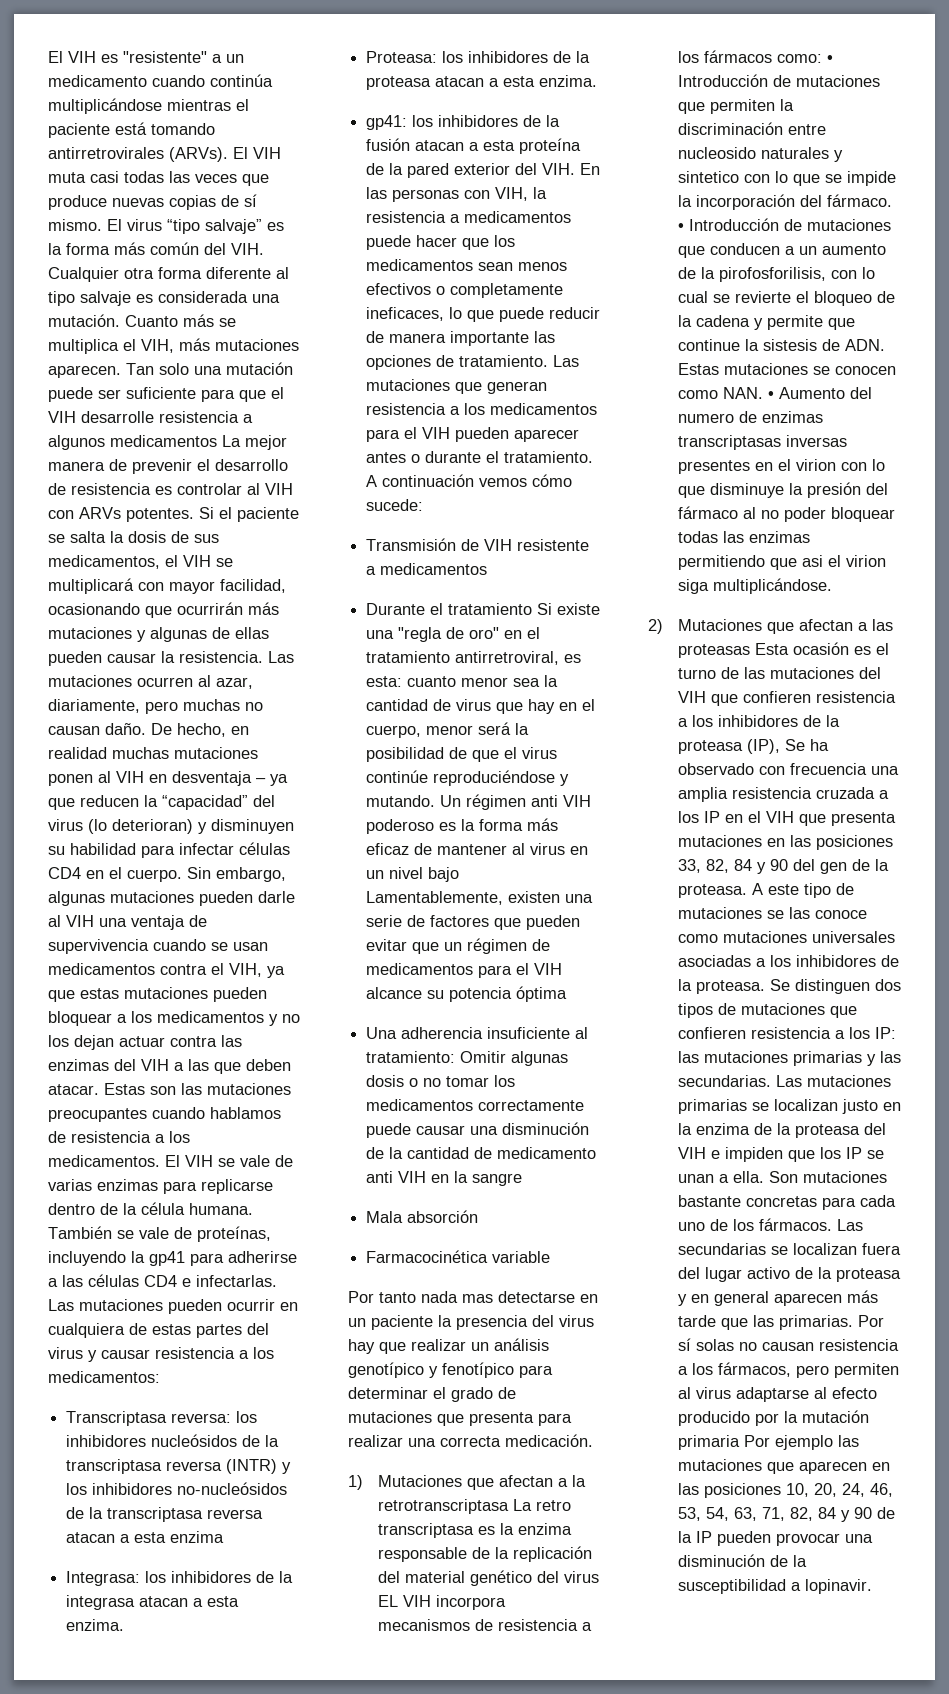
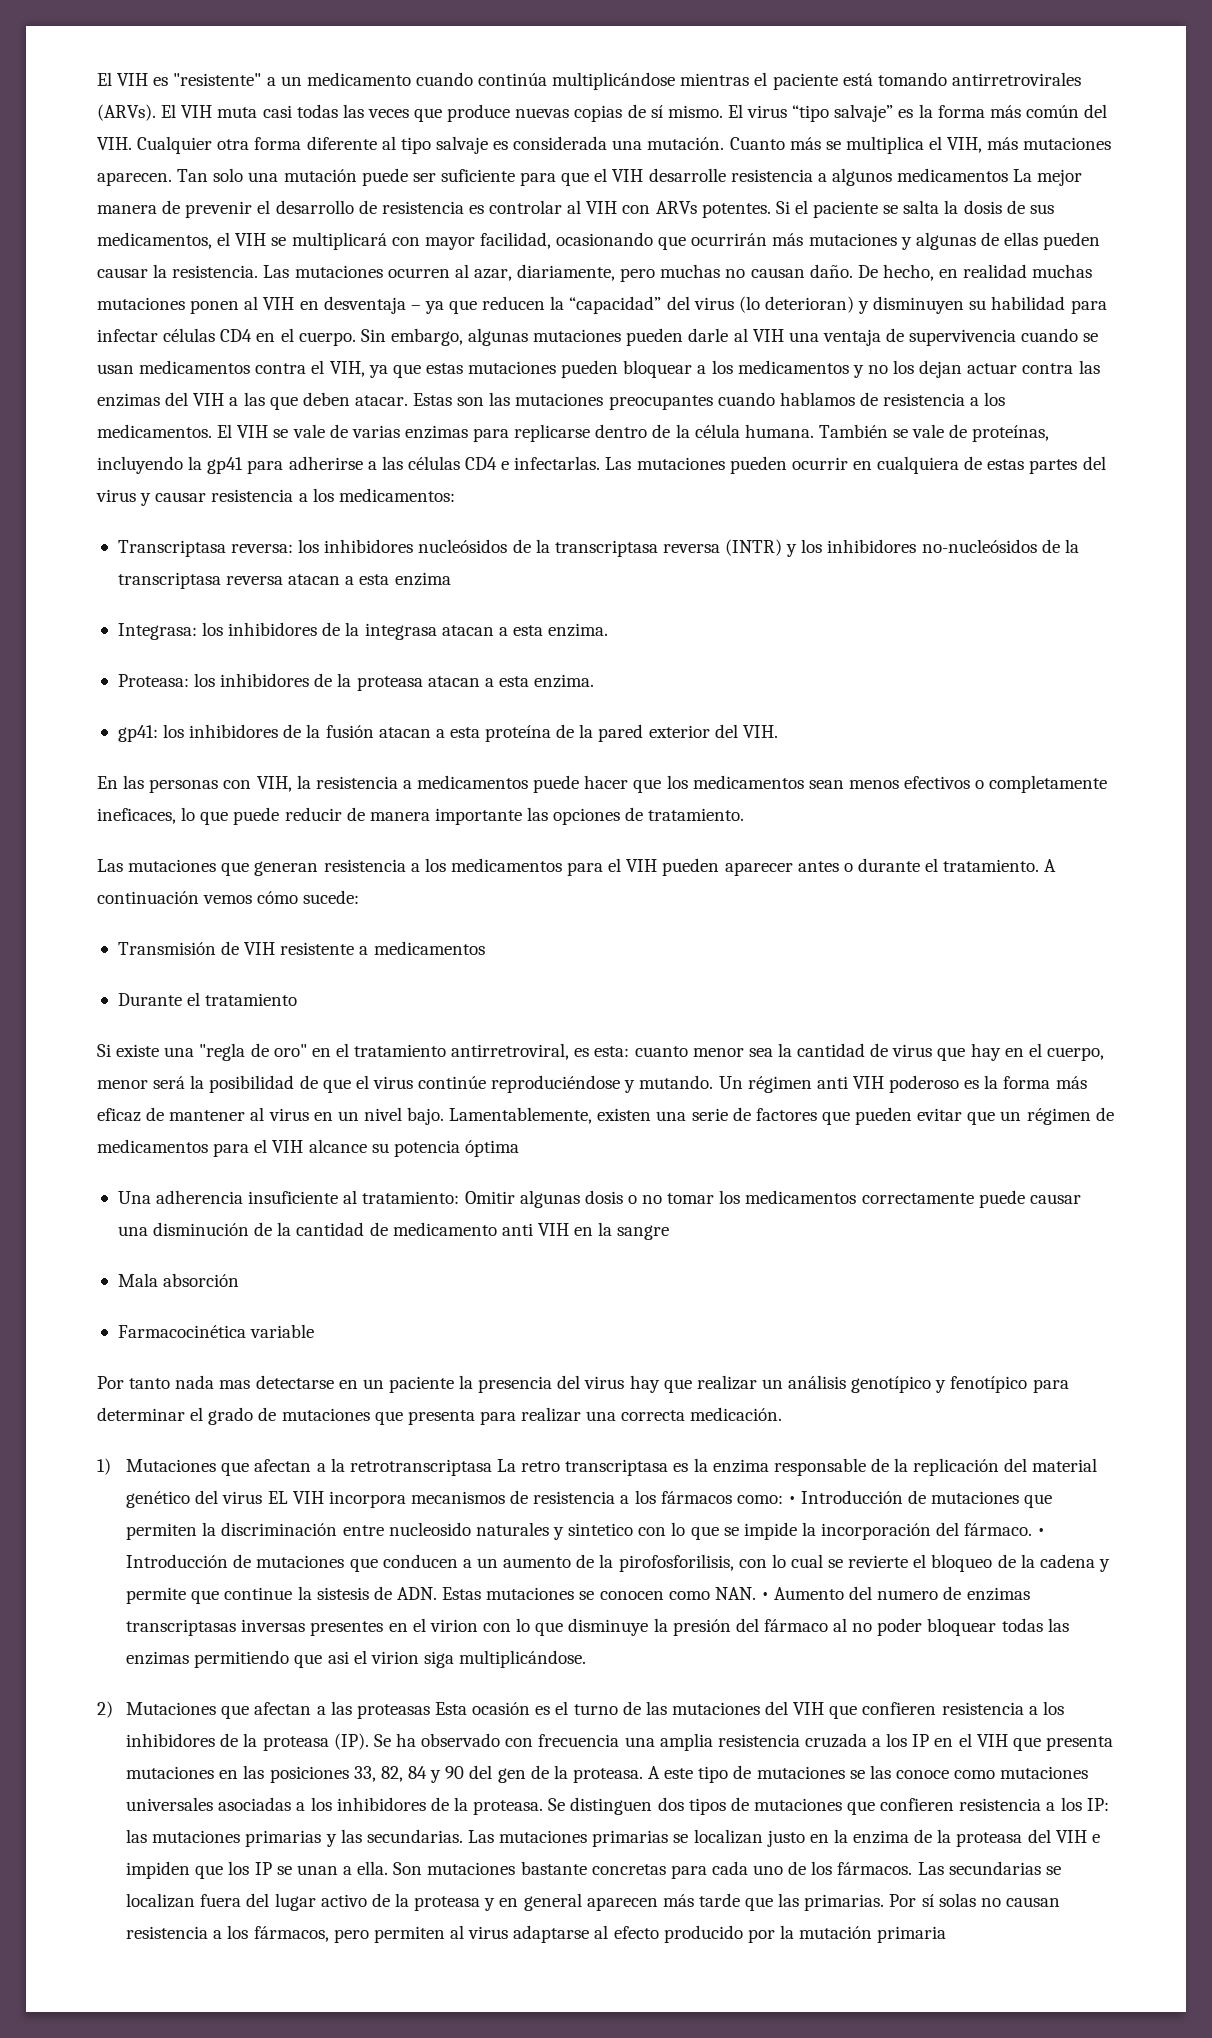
(576, 169) none -> (778, 731) //
(549, 361) none -> (745, 814) //
(533, 609) none -> (298, 999) //
[428,867,460,882] bajo -> [407,1107,445,1125] bajo.
[746,739,780,754] (IP), -> [333,1733,369,1750] (IP).
[743,1435,859,1450] [677,1459,890,1474] [677,1483,893,1498] [677,1507,895,1522] [677,1531,873,1546] [677,1554,807,1567] [677,1579,872,1594] Por ejemplo las mutaciones que aparecen en las posiciones 10, 20, 24, 46, 53, 54, 63, 71, 82, 84 y 90 de la IP pueden provocar una disminución de la susceptibilidad a lopinavir. -> (947, 1934) none

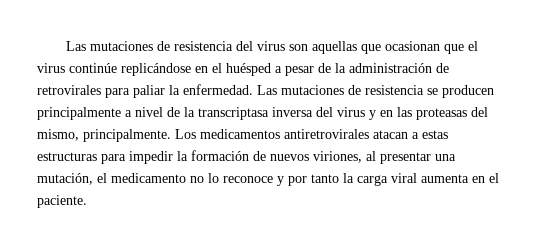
[97,72,1081,90] [97,104,1108,122] [97,136,1112,154] [97,168,1083,186] [97,200,1054,218] [97,232,1101,250] [97,264,1093,282] [97,296,1107,314] [97,328,1099,346] [97,360,1100,378] [97,392,1006,410] [97,424,1050,442] [97,456,1106,474] [96,488,455,506] [117,539,1079,557] [117,572,451,589] [117,622,609,640] [117,673,595,691] [117,724,778,742] [97,775,1108,793] [97,807,745,825] [97,858,1057,876] [97,890,360,904] [117,941,485,955] [117,992,298,1006] [97,1043,1104,1061] [97,1075,1087,1093] [97,1107,1114,1125] [97,1139,519,1157] [117,1190,1081,1208] [117,1222,670,1240] [117,1273,240,1287] [117,1324,315,1338] [97,1375,1069,1393] [97,1407,783,1425] [97,1458,1098,1476] [126,1490,1053,1508] [126,1522,1046,1540] [126,1554,1110,1572] [126,1586,1030,1604] [126,1618,1069,1636] [126,1650,587,1668] [97,1701,1064,1719] [126,1733,1113,1751] [126,1765,1089,1783] [126,1797,1109,1815] [126,1829,1100,1847] [126,1861,1061,1879] [126,1893,1060,1911] [126,1925,947,1943] El VIH es "resistente" a un medicamento cuando continúa multiplicándose mientras el paciente está tomando antirretrovirales (ARVs). El VIH muta casi todas las veces que produce nuevas copias de sí mismo. El virus “tipo salvaje” es la forma más común del VIH. Cualquier otra forma diferente al tipo salvaje es considerada una mutación. Cuanto más se multiplica el VIH, más mutaciones aparecen. Tan solo una mutación puede ser suficiente para que el VIH desarrolle resistencia a algunos medicamentos La mejor manera de prevenir el desarrollo de resistencia es controlar al VIH con ARVs potentes. Si el paciente se salta la dosis de sus medicamentos, el VIH se multiplicará con mayor facilidad, ocasionando que ocurrirán más mutaciones y algunas de ellas pueden causar la resistencia. Las mutaciones ocurren al azar, diariamente, pero muchas no causan daño. De hecho, en realidad muchas mutaciones ponen al VIH en desventaja – ya que reducen la “capacidad” del virus (lo deterioran) y disminuyen su habilidad para infectar células CD4 en el cuerpo. Sin embargo, algunas mutaciones pueden darle al VIH una ventaja de supervivencia cuando se usan medicamentos contra el VIH, ya que estas mutaciones pueden bloquear a los medicamentos y no los dejan actuar contra las enzimas del VIH a las que deben atacar. Estas son las mutaciones preocupantes cuando hablamos de resistencia a los medicamentos. El VIH se vale de varias enzimas para replicarse dentro de la célula humana. También se vale de proteínas, incluyendo la gp41 para adherirse a las células CD4 e infectarlas. Las mutaciones pueden ocurrir en cualquiera de estas partes del virus y causar resistencia a los medicamentos: // Transcriptasa reversa: los inhibidores nucleósidos de la transcriptasa reversa (INTR) y los inhibidores no-nucleósidos de la transcriptasa reversa atacan a esta enzima // Integrasa: los inhibidores de la integrasa atacan a esta enzima. // Proteasa: los inhibidores de la proteasa atacan a esta enzima. // gp41: los inhibidores de la fusión atacan a esta proteína de la pared exterior del VIH. // En las personas con VIH, la resistencia a medicamentos puede hacer que los medicamentos sean menos efectivos o completamente ineficaces, lo que puede reducir de manera importante las opciones de tratamiento. // Las mutaciones que generan resistencia a los medicamentos para el VIH pueden aparecer antes o durante el tratamiento. A continuación vemos cómo sucede: // Transmisión de VIH resistente a medicamentos // Durante el tratamiento // Si existe una "regla de oro" en el tratamiento antirretroviral, es esta: cuanto menor sea la cantidad de virus que hay en el cuerpo, menor será la posibilidad de que el virus continúe reproduciéndose y mutando. Un régimen anti VIH poderoso es la forma más eficaz de mantener al virus en un nivel bajo. Lamentablemente, existen una serie de factores que pueden evitar que un régimen de medicamentos para el VIH alcance su potencia óptima // Una adherencia insuficiente al tratamiento: Omitir algunas dosis o no tomar los medicamentos correctamente puede causar una disminución de la cantidad de medicamento anti VIH en la sangre // Mala absorción // Farmacocinética variable // Por tanto nada mas detectarse en un paciente la presencia del virus hay que realizar un análisis genotípico y fenotípico para determinar el grado de mutaciones que presenta para realizar una correcta medicación. // 1) Mutaciones que afectan a la retrotranscriptasa La retro transcriptasa es la enzima responsable de la replicación del material genético del virus EL VIH incorpora mecanismos de resistencia a los fármacos como: • Introducción de mutaciones que permiten la discriminación entre nucleosido naturales y sintetico con lo que se impide la incorporación del fármaco. • Introducción de mutaciones que conducen a un aumento de la pirofosforilisis, con lo cual se revierte el bloqueo de la cadena y permite que continue la sistesis de ADN. Estas mutaciones se conocen como NAN. • Aumento del numero de enzimas transcriptasas inversas presentes en el virion con lo que disminuye la presión del fármaco al no poder bloquear todas las enzimas permitiendo que asi el virion siga multiplicándose. // 2) Mutaciones que afectan a las proteasas Esta ocasión es el turno de las mutaciones del VIH que confieren resistencia a los inhibidores de la proteasa (IP). Se ha observado con frecuencia una amplia resistencia cruzada a los IP en el VIH que presenta mutaciones en las posiciones 33, 82, 84 y 90 del gen de la proteasa. A este tipo de mutaciones se las conoce como mutaciones universales asociadas a los inhibidores de la proteasa. Se distinguen dos tipos de mutaciones que confieren resistencia a los IP: las mutaciones primarias y las secundarias. Las mutaciones primarias se localizan justo en la enzima de la proteasa del VIH e impiden que los IP se unan a ella. Son mutaciones bastante concretas para cada uno de los fármacos. Las secundarias se localizan fuera del lugar activo de la proteasa y en general aparecen más tarde que las primarias. Por sí solas no causan resistencia a los fármacos, pero permiten al virus adaptarse al efecto producido por la mutación primaria -> [66,41,479,54] [37,63,449,76] [37,84,494,98] [37,107,488,120] [37,129,448,142] [37,150,456,164] [37,173,499,186] [37,195,87,208] Las mutaciones de resistencia del virus son aquellas que ocasionan que el virus continúe replicándose en el huésped a pesar de la administración de retrovirales para paliar la enfermedad. Las mutaciones de resistencia se producen principalmente a nivel de la transcriptasa inversa del virus y en las proteasas del mismo, principalmente. Los medicamentos antiretrovirales atacan a estas estructuras para impedir la formación de nuevos viriones, al presentar una mutación, el medicamento no lo reconoce y por tanto la carga viral aumenta en el paciente.

